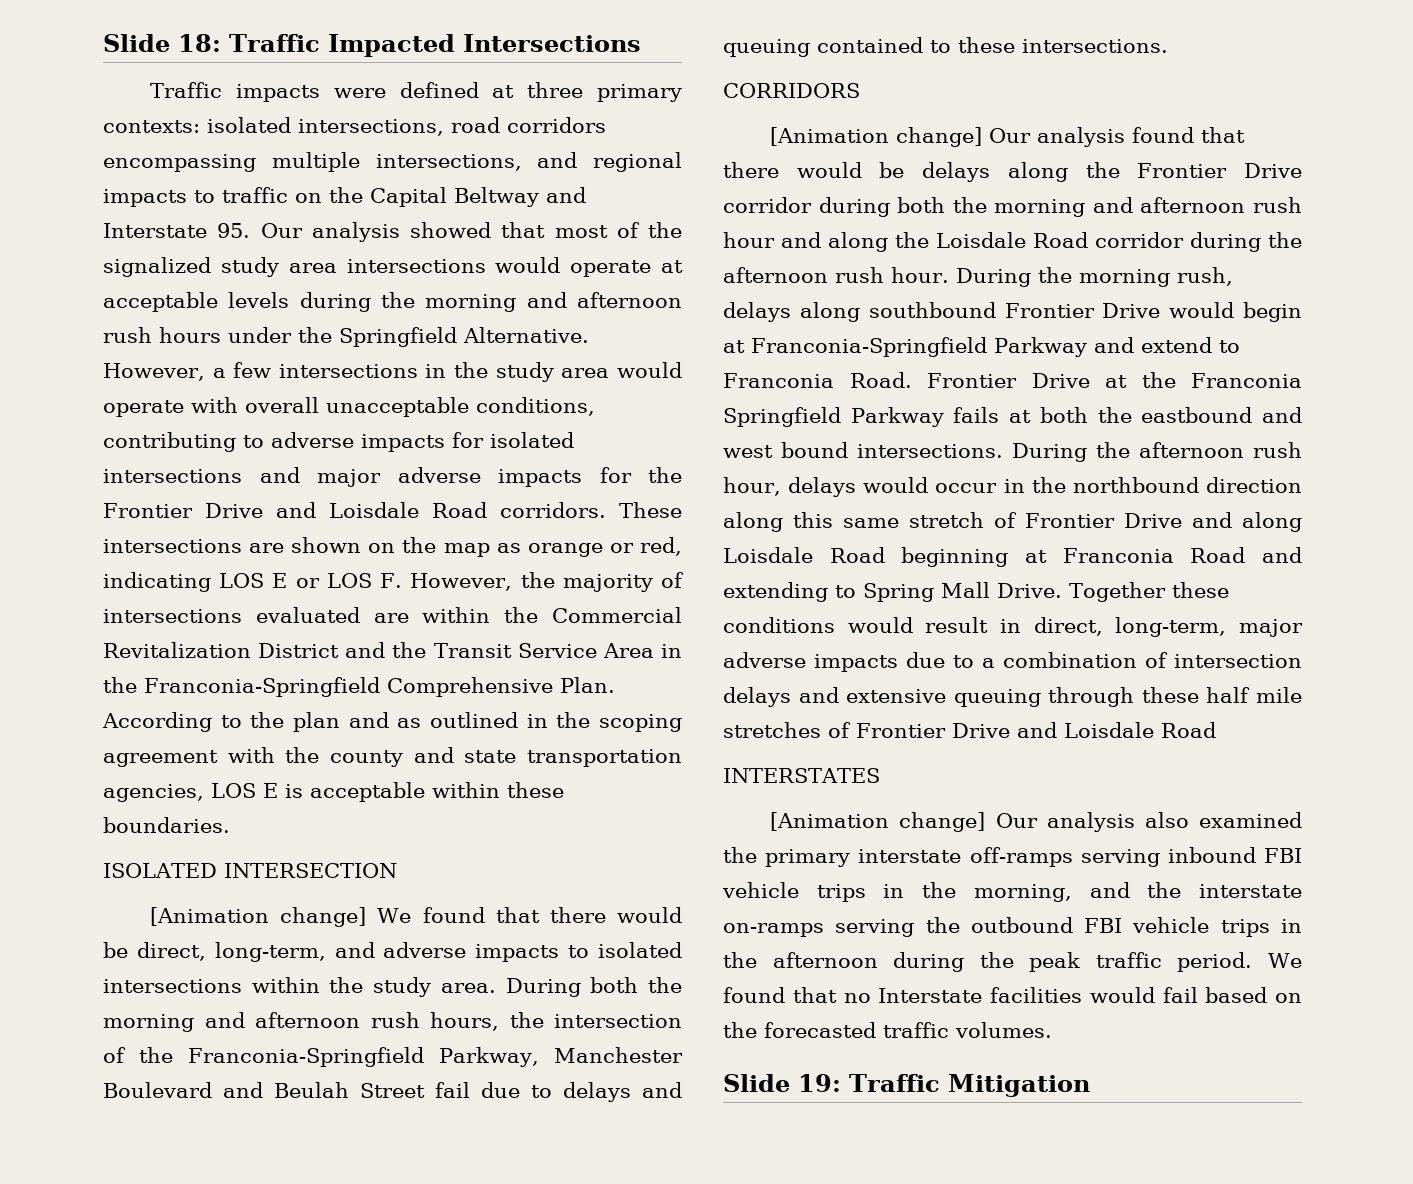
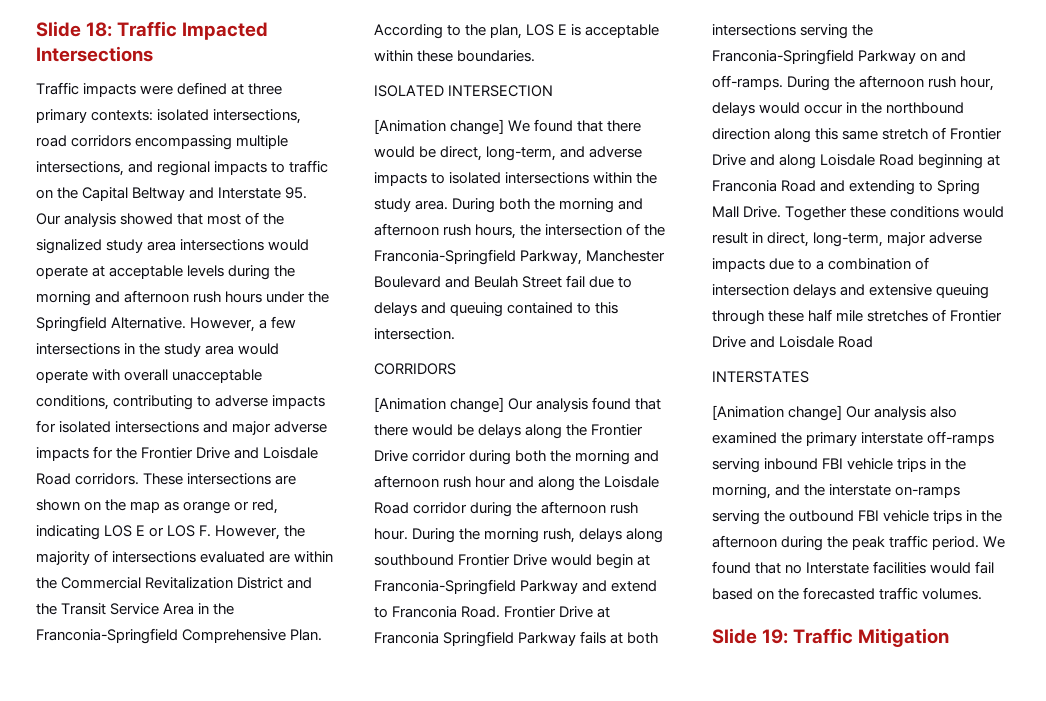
[293,712,682,732] [103,747,682,767] [103,784,204,802] plan and as outlined in the scoping agreement with the county and state transportation agencies, -> [490,24,523,39] plan,
[958,37,1168,53] these intersections. -> [595,302,619,314] [374,328,455,340] this intersection.
[1141,372,1176,388] the -> (611, 612) none
[1097,407,1302,423] [723,442,1003,458] the eastbound and west bound intersections. -> [712,24,874,39] [712,49,967,65] [712,75,783,90] intersections serving the Franconia-Springfield Parkway on and off-ramps.

